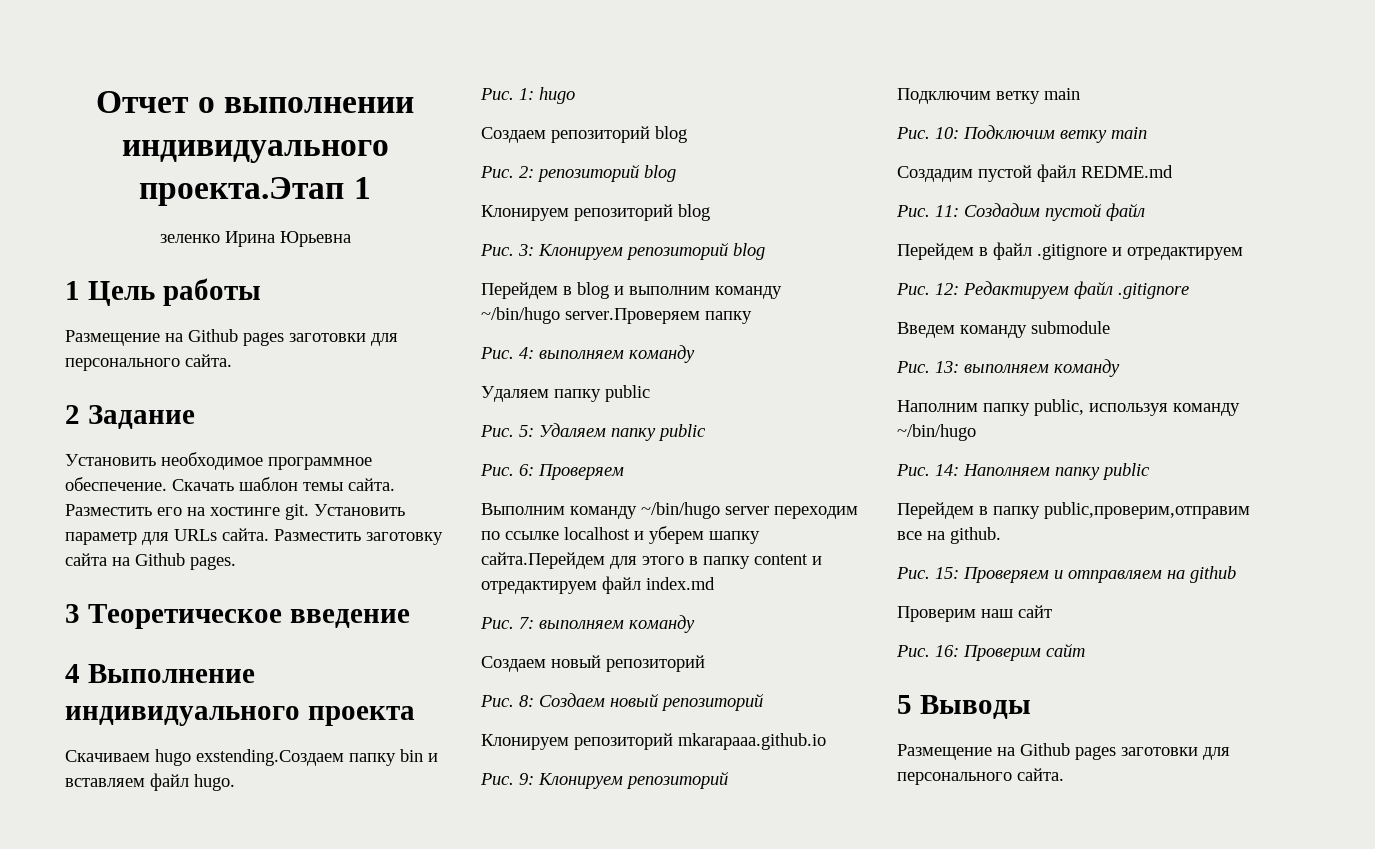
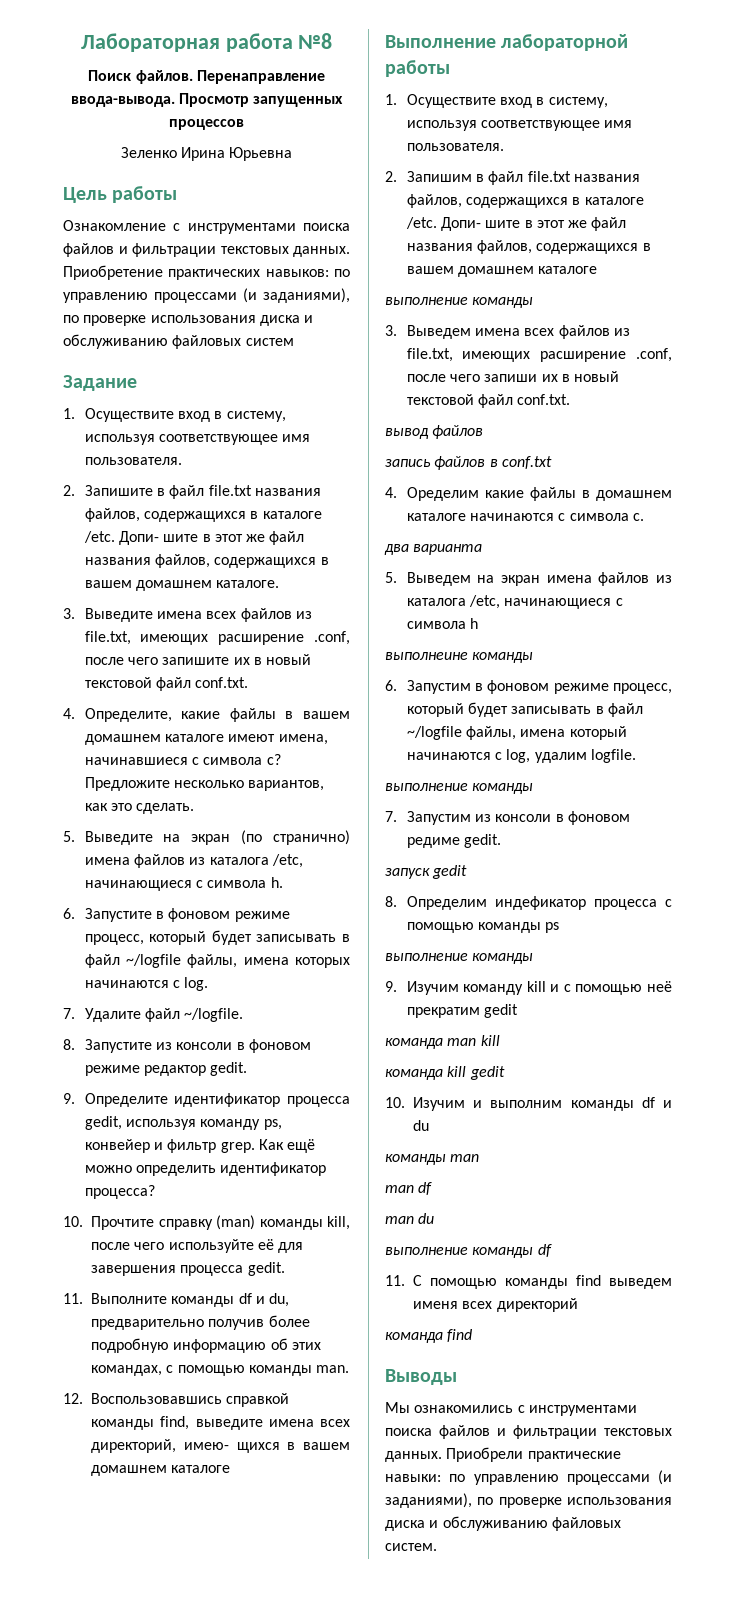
[96,91,414,113] [121,140,389,163] [139,177,371,206] [159,234,220,243] Отчет о выполнении индивидуального проекта.Этап 1 // зеленко -> [80,33,333,52] [88,70,325,84] [70,93,344,107] [169,119,244,130] [120,147,177,158] Лабораторная работа №8 // Поиск файлов. Перенаправление ввода-вывода. Просмотр запущенных процессов // Зеленко
[65,281,80,300] 1 -> (293, 154) none
[65,329,398,346] [65,354,232,371] [65,405,195,429] [65,452,372,470] [65,477,395,491] [65,504,405,520] [65,528,443,545] [65,553,236,570] [65,604,410,629] [65,664,255,683] [65,706,415,726] [65,749,438,766] [65,773,235,791] [480,87,575,104] [481,126,687,143] [480,164,676,182] [481,204,710,221] [480,242,765,260] [481,282,782,299] [481,307,752,324] [480,345,695,363] [481,385,650,402] [480,423,706,441] [480,464,624,480] [481,502,858,519] [481,526,760,544] [481,552,822,569] [481,576,715,594] [480,615,695,633] [481,655,705,672] [480,693,764,711] [481,733,826,750] [480,771,729,789] [897,88,1080,104] [896,125,1147,143] [897,164,1173,182] [896,203,1145,221] [897,242,1243,260] [896,281,1189,299] [897,321,1110,338] [896,359,1120,377] [897,399,1240,416] [897,424,976,441] [896,463,1150,480] [897,502,1250,519] [897,527,1001,544] [896,566,1236,583] [897,605,1052,622] [896,643,1085,661] [897,695,1031,719] [897,743,1230,760] [897,768,1064,785] Размещение на Github pages заготовки для персонального сайта. // 2 Задание // Установить необходимое программное обеспечение. Скачать шаблон темы сайта. Разместить его на хостинге git. Установить параметр для URLs сайта. Разместить заготовку сайта на Github pages. // 3 Теоретическое введение // 4 Выполнение индивидуального проекта // Скачиваем hugo exstending.Создаем папку bin и вставляем файл hugo. // Рис. 1: hugo // Создаем репозиторий blog // Рис. 2: репозиторий blog // Клонируем репозиторий blog // Рис. 3: Клонируем репозиторий blog // Перейдем в blog и выполним команду ~/bin/hugo server.Проверяем папку // Рис. 4: выполняем команду // Удаляем папку public // Рис. 5: Удаляем папку public // Рис. 6: Проверяем // Выполним команду ~/bin/hugo server переходим по ссылке localhost и уберем шапку сайта.Перейдем для этого в папку content и отредактируем файл index.md // Рис. 7: выполняем команду // Создаем новый репозиторий // Рис. 8: Создаем новый репозиторий // Клонируем репозиторий mkarapaaa.github.io // Рис. 9: Клонируем репозиторий // Подключим ветку main // Рис. 10: Подключим ветку main // Создадим пустой файл REDME.md // Рис. 11: Создадим пустой файл // Перейдем в файл .gitignore и отредактируем // Рис. 12: Редактируем файл .gitignore // Введем команду submodule // Рис. 13: выполняем команду // Наполним папку public, используя команду ~/bin/hugo // Рис. 14: Наполняем папку public // Перейдем в папку public,проверим,отправим все на github. // Рис. 15: Проверяем и отправляем на github // Проверим наш сайт // Рис. 16: Проверим сайт // 5 Выводы // Размещение на Github pages заготовки для персонального сайта. -> [63,220,350,234] [63,243,350,257] [63,265,350,280] [63,288,350,303] [63,315,314,326] [63,334,294,349] [63,375,137,391] [63,408,286,422] [84,434,311,445] [84,457,182,465] [63,485,321,499] [84,508,322,522] [83,531,305,545] [84,554,329,568] [84,580,280,591] [63,608,312,622] [84,631,351,645] [84,654,312,665] [84,677,249,691] [63,708,350,722] [84,734,328,745] [84,754,281,765] [84,777,325,791] [84,803,195,814] [63,830,350,845] [84,854,303,868] [84,877,283,891] [63,908,290,922] [84,930,350,945] [84,954,350,968] [84,977,209,991] [63,1008,244,1022] [63,1039,311,1053] [84,1062,248,1076] [63,1093,350,1107] [84,1116,282,1130] [84,1139,316,1153] [84,1162,327,1176] [84,1185,155,1199] [63,1215,350,1230] [91,1239,304,1253] [91,1262,285,1276] [63,1293,290,1307] [91,1315,310,1330] [91,1338,321,1353] [91,1365,350,1376] [63,1393,290,1407] [91,1416,350,1430] [91,1439,350,1453] [91,1465,231,1476] [385,34,629,51] [385,60,450,77] [385,94,608,108] [406,120,633,131] [406,143,504,151] [385,171,640,185] [406,194,644,208] [405,217,627,231] [406,240,651,254] [406,266,598,277] [385,297,534,308] [385,325,630,339] [406,348,672,362] [406,371,620,382] [406,394,571,408] [385,425,484,439] [385,456,552,470] [385,487,672,501] [406,513,644,521] [384,544,483,555] [385,572,672,586] [406,595,623,609] [406,618,478,629] [385,652,534,663] [385,680,672,694] [406,702,643,717] [406,726,627,740] [406,749,636,763] [385,783,534,794] [385,811,630,825] [406,834,501,848] [385,865,468,879] [385,896,672,910] [406,922,560,933] [385,953,534,964] [385,981,672,995] [406,1004,518,1018] [385,1035,500,1049] [385,1066,505,1080] [385,1097,672,1111] [413,1120,429,1131] [385,1154,480,1165] [385,1182,433,1195] [385,1213,435,1224] [385,1244,552,1258] [385,1275,672,1289] [413,1298,578,1312] [385,1329,473,1343] [385,1369,457,1385] [385,1402,637,1416] [385,1425,672,1439] [385,1447,621,1462] [385,1470,672,1485] [385,1493,672,1508] [385,1516,621,1531] [385,1543,437,1551] Ознакомление с инструментами поиска файлов и фильтрации текстовых данных. Приобретение практических навыков: по управлению процессами (и заданиями), по проверке использования диска и обслуживанию файловых систем // Задание // 1. Осуществите вход в систему, используя соответствующее имя пользователя. // 2. Запишите в файл file.txt названия файлов, содержащихся в каталоге /etc. Допи- шите в этот же файл названия файлов, содержащихся в вашем домашнем каталоге. // 3. Выведите имена всех файлов из file.txt, имеющих расширение .conf, после чего запишите их в новый текстовой файл conf.txt. // 4. Определите, какие файлы в вашем домашнем каталоге имеют имена, начинавшиеся с символа c? Предложите несколько вариантов, как это сделать. // 5. Выведите на экран (по странично) имена файлов из каталога /etc, начинающиеся с символа h. // 6. Запустите в фоновом режиме процесс, который будет записывать в файл ~/logfile файлы, имена которых начинаются с log. // 7. Удалите файл ~/logfile. // 8. Запустите из консоли в фоновом режиме редактор gedit. // 9. Определите идентификатор процесса gedit, используя команду ps, конвейер и фильтр grep. Как ещё можно определить идентификатор процесса? // 10. Прочтите справку (man) команды kill, после чего используйте её для завершения процесса gedit. // 11. Выполните команды df и du, предварительно получив более подробную информацию об этих командах, с помощью команды man. // 12. Воспользовавшись справкой команды find, выведите имена всех директорий, имею- щихся в вашем домашнем каталоге // Выполнение лабораторной работы // 1. Осуществите вход в систему, используя соответствующее имя пользователя. // 2. Запишим в файл file.txt названия файлов, содержащихся в каталоге /etc. Допи- шите в этот же файл названия файлов, содержащихся в вашем домашнем каталоге // выполнение команды // 3. Выведем имена всех файлов из file.txt, имеющих расширение .conf, после чего запиши их в новый текстовой файл conf.txt. // вывод файлов // запись файлов в conf.txt // 4. Оределим какие файлы в домашнем каталоге начинаются с символа с. // два варианта // 5. Выведем на экран имена файлов из каталога /etc, начинающиеся с символа h // выполнеине команды // 6. Запустим в фоновом режиме процесс, который будет записывать в файл ~/logfile файлы, имена который начинаются с log, удалим logfile. // выполнение команды // 7. Запустим из консоли в фоновом редиме gedit. // запуск gedit // 8. Определим индефикатор процесса с помощью команды ps // выполнение команды // 9. Изучим команду kill и с помощью неё прекратим gedit // команда man kill // команда kill gedit // 10. Изучим и выполним команды df и du // команды man // man df // man du // выполнение команды df // 11. С помощью команды find выведем именя всех директорий // команда find // Выводы // Мы ознакомились с инструментами поиска файлов и фильтрации текстовых данных. Приобрели практические навыки: по управлению процессами (и заданиями), по проверке использования диска и обслуживанию файловых систем.

